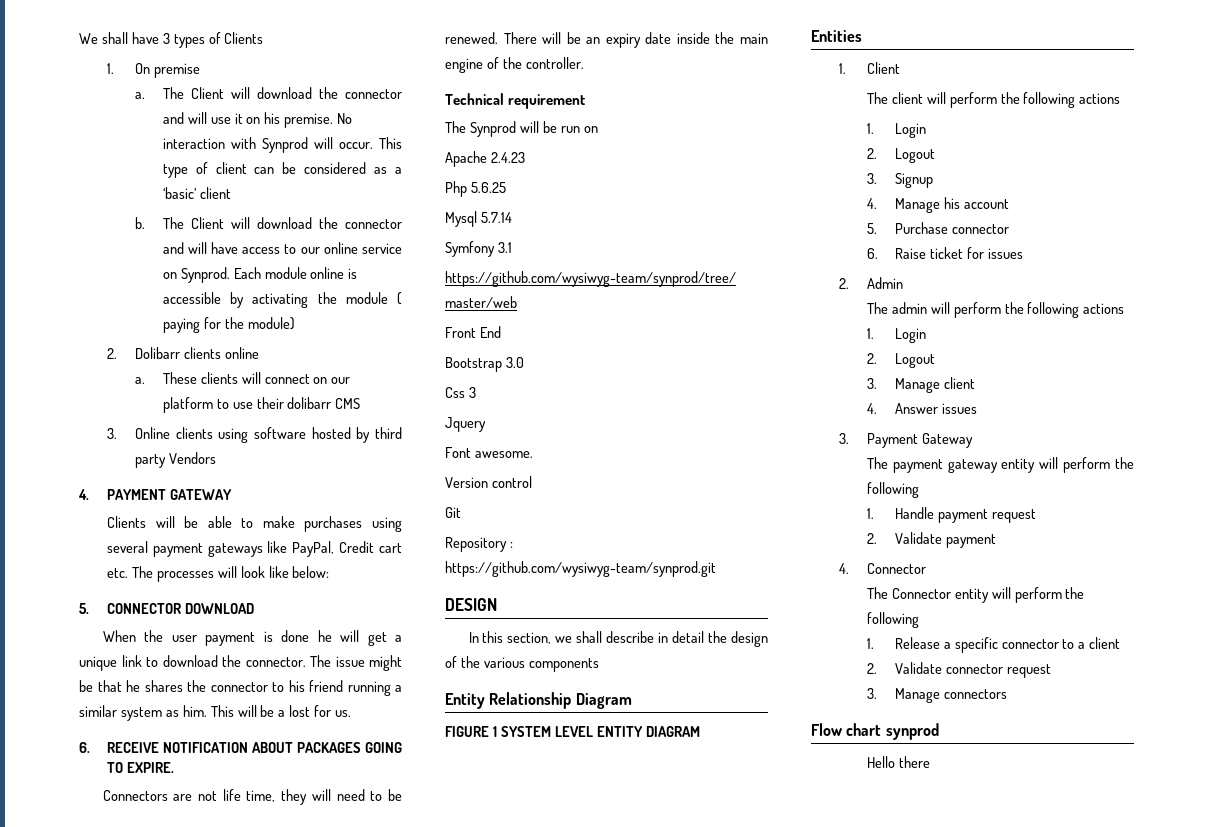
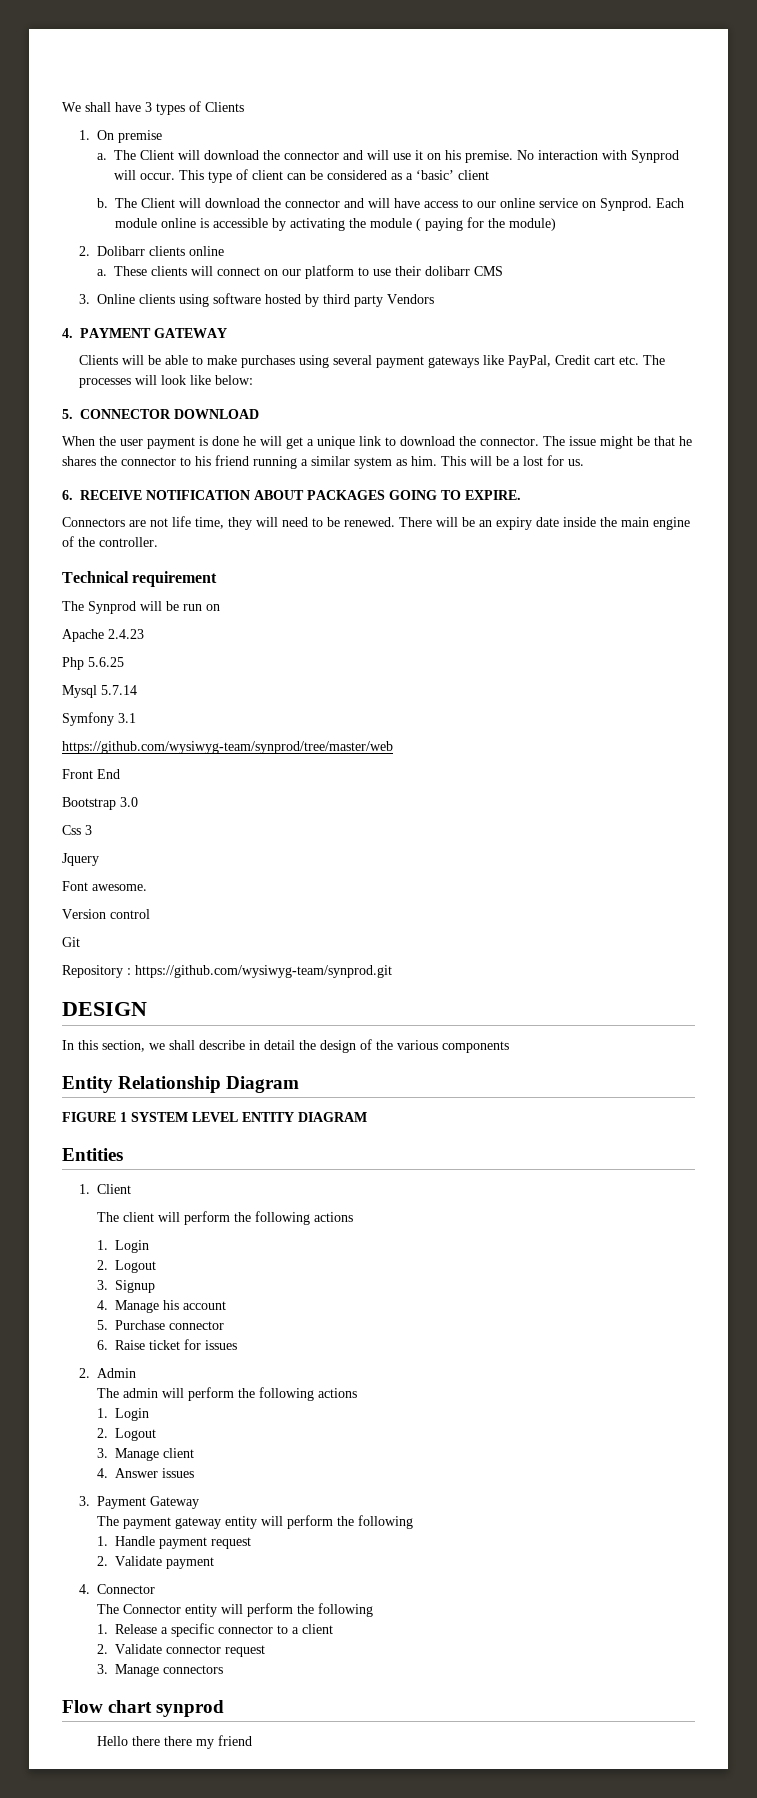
(930, 762) none -> [163,1735,252,1749] there my friend

